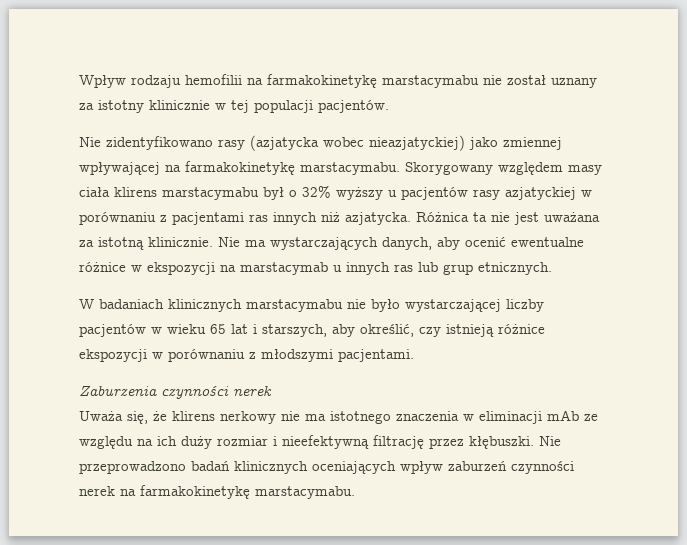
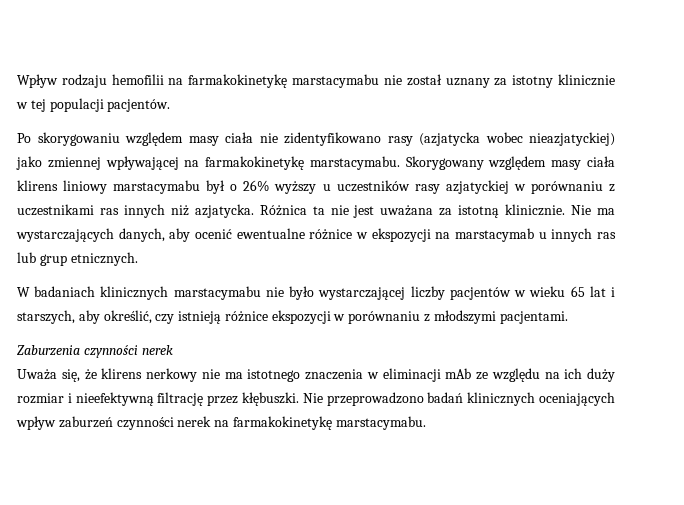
[79,137,101,147] Nie -> [17,132,278,146] Po skorygowaniu względem masy ciała nie
(157, 192) none -> [63,180,108,194] liniowy
[302,185,331,198] 32% -> [243,180,270,192] 26%
[401,187,468,200] pacjentów -> [336,180,410,192] uczestników
[172,212,244,225] pacjentami -> [17,204,94,216] uczestnikami

